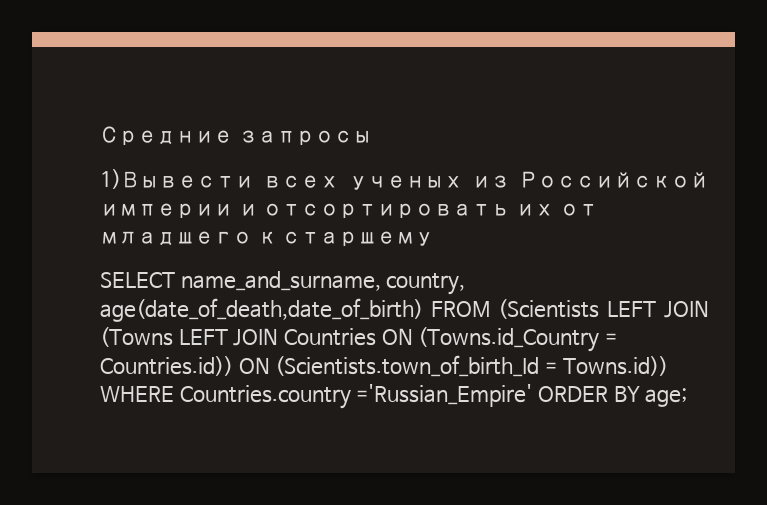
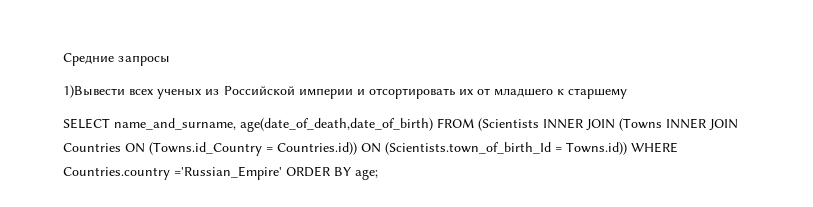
[386,273,466,295] country, -> (236, 124) none
[607,301,657,317] LEFT -> [543,118,584,129] INNER
[178,329,228,345] LEFT -> [666,118,707,129] INNER

